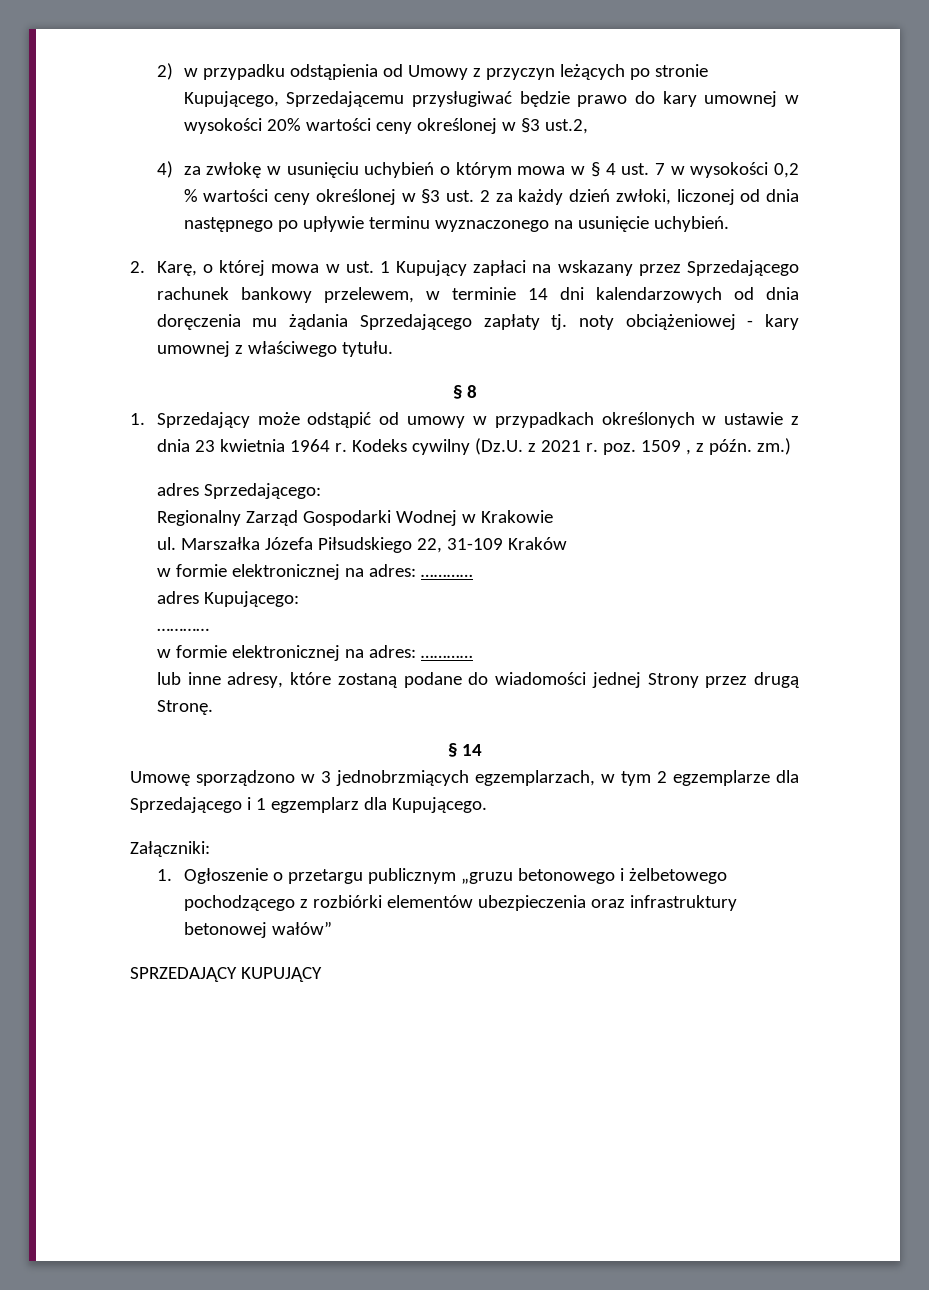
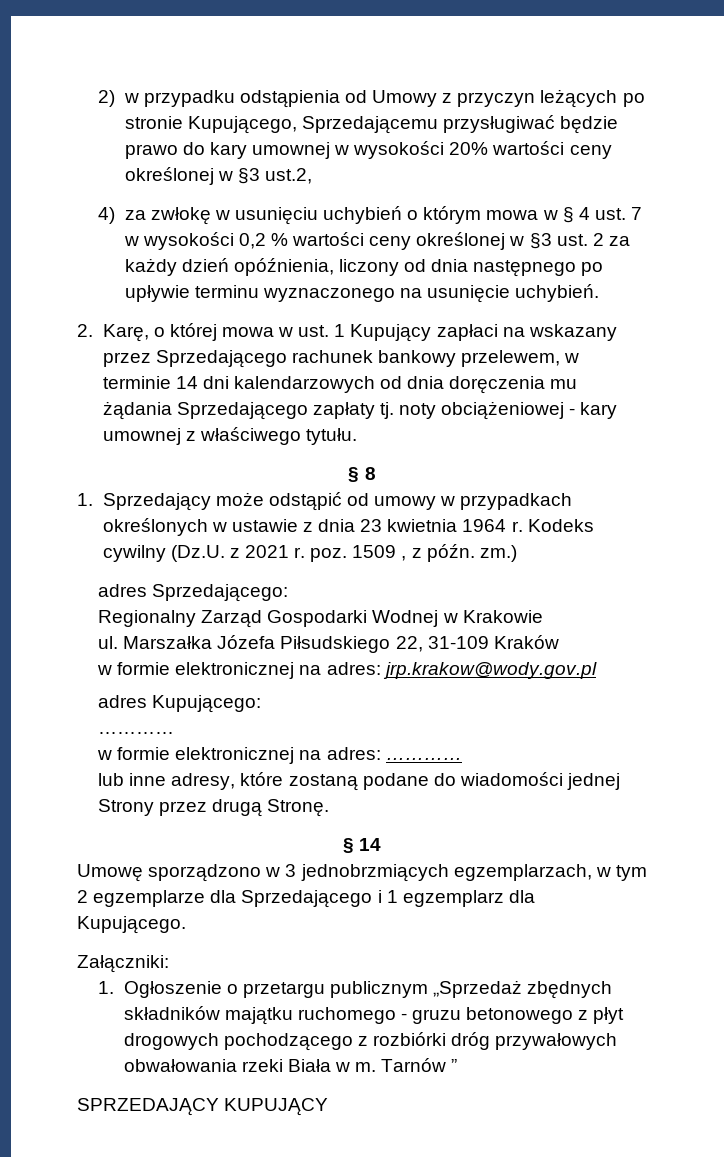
[615,189,735,205] zwłoki, liczonej -> [233,258,399,276] opóźnienia, liczony
[420,574,473,577] ………… -> [382,662,597,679] jrp.krakow@wody.gov.pl
[460,868,727,884] [183,895,737,911] [183,921,332,938] „gruzu betonowego i żelbetowego pochodzącego z rozbiórki elementów ubezpieczenia oraz infrastruktury betonowej wałów” -> [433,980,613,999] [123,1006,625,1025] [123,1032,618,1051] [123,1058,458,1072] „Sprzedaż zbędnych składników majątku ruchomego - gruzu betonowego z płyt drogowych pochodzącego z rozbiórki dróg przywałowych obwałowania rzeki Biała w m. Tarnów ”

